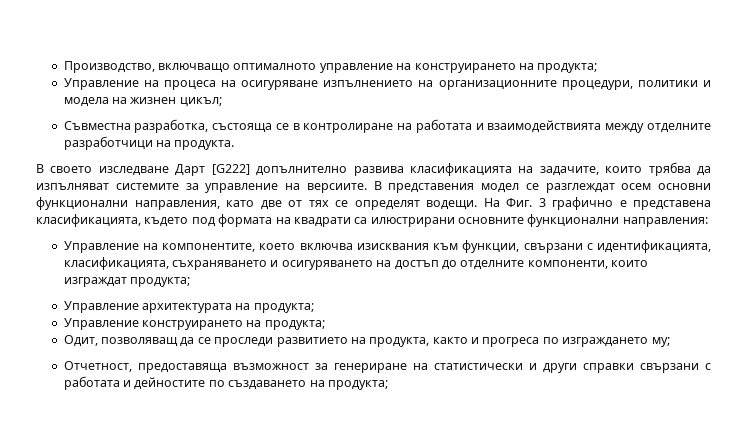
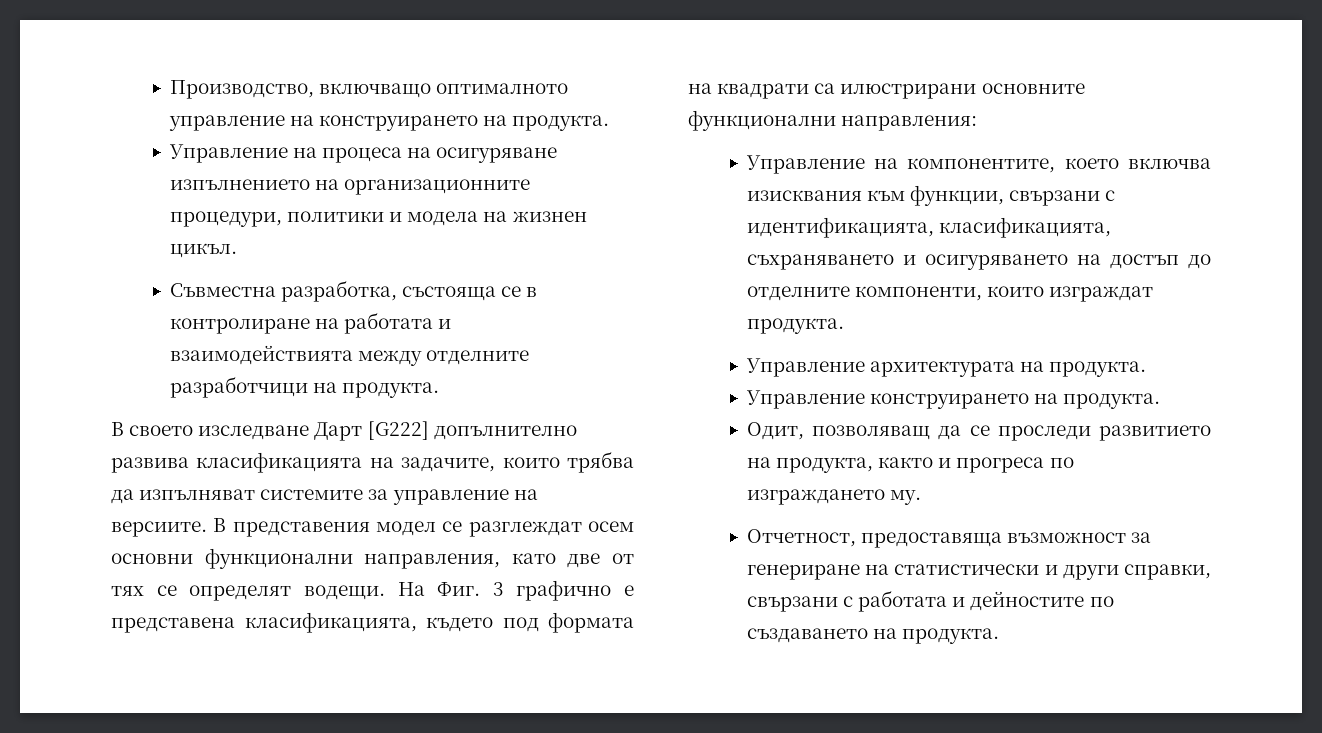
[537,63,598,73] продукта; -> [512,115,610,131] продукта.
[179,97,222,107] цикъл; -> [169,243,237,258] цикъл.
[130,277,191,287] продукта; -> [746,318,844,334] продукта.
[253,303,314,313] продукта; -> [1049,361,1147,377] продукта.
[264,320,325,330] продукта; -> [1063,393,1161,409] продукта.
[651,337,670,347] му; -> [890,490,922,505] му.
[582,363,634,373] справки -> [1124,564,1211,580] справки,
[327,380,388,390] продукта; -> [902,628,1000,644] продукта.

